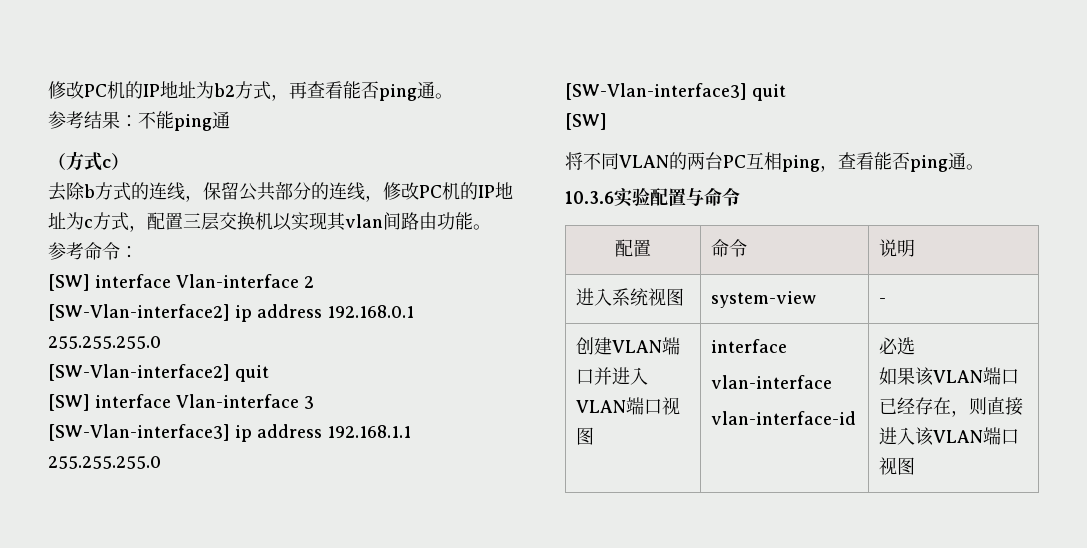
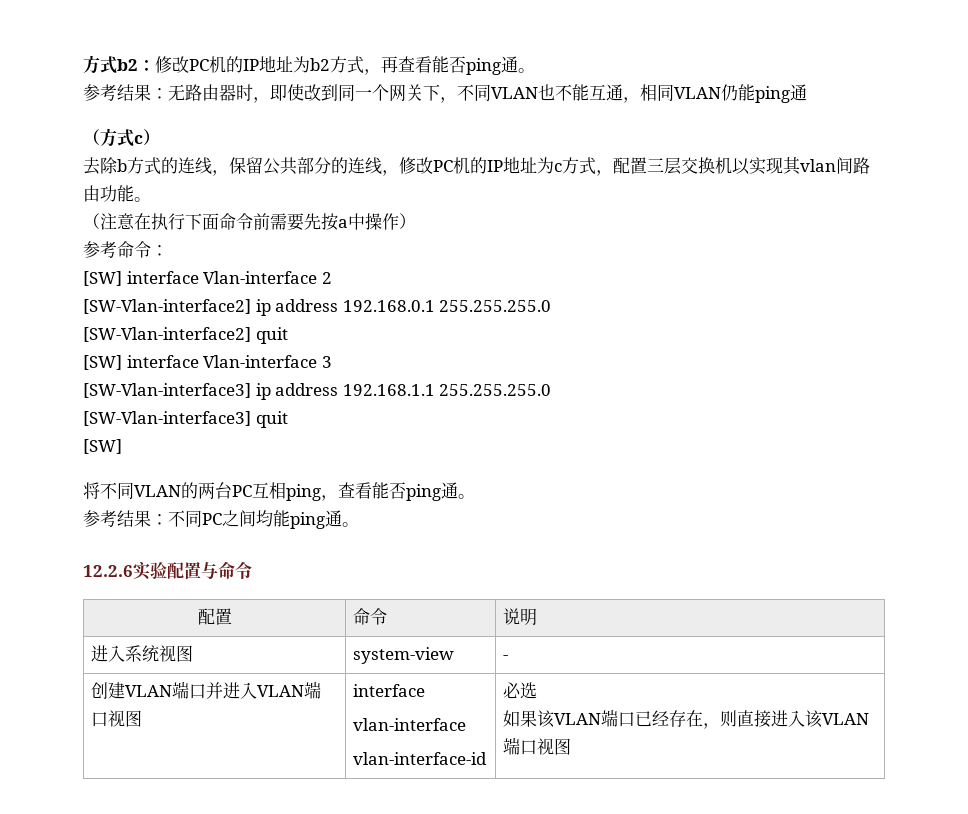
(48, 90) none -> [83,55,155,74] 方式b2：
[138,111,156,129] 不 -> [168,84,738,103] 无路由器时，即使改到同一个网关下，不同VLAN也不能互通，相同VLAN仍
(491, 227) none -> [83,213,416,231] // （注意在执行下面命令前需要先按a中操作）
[565,191,614,204] 10.3.6 -> [83,510,359,529] [83,565,133,577] 参考结果：不同PC之间均能ping通。 // 12.2.6

